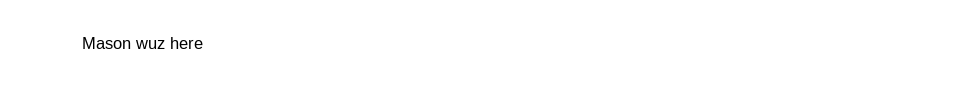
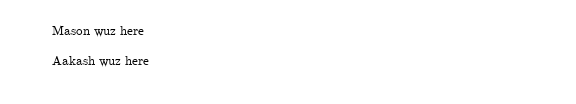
(203, 43) none -> [52,56,149,67] // Aakash wuz here

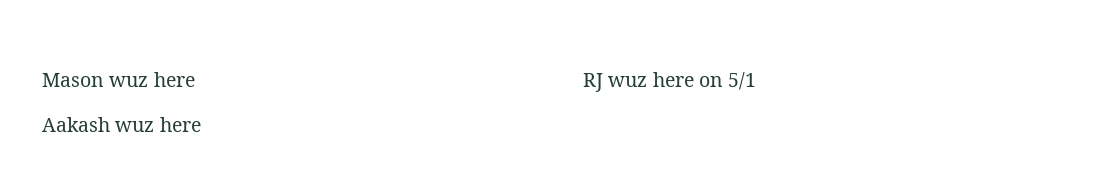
(149, 60) none -> [583,72,757,92] // RJ wuz here on 5/1

